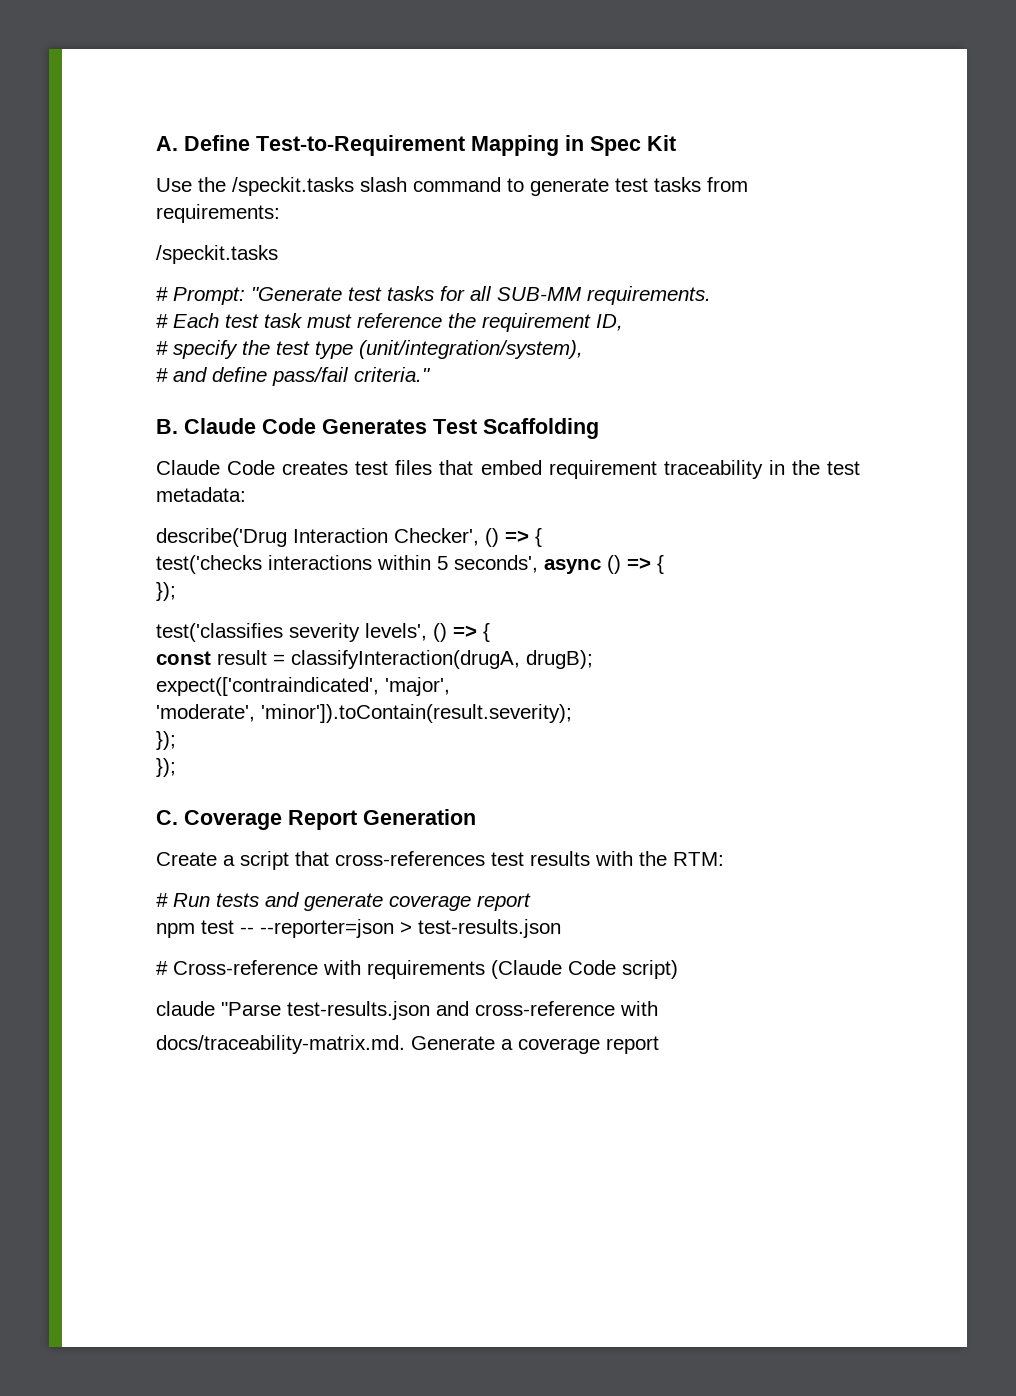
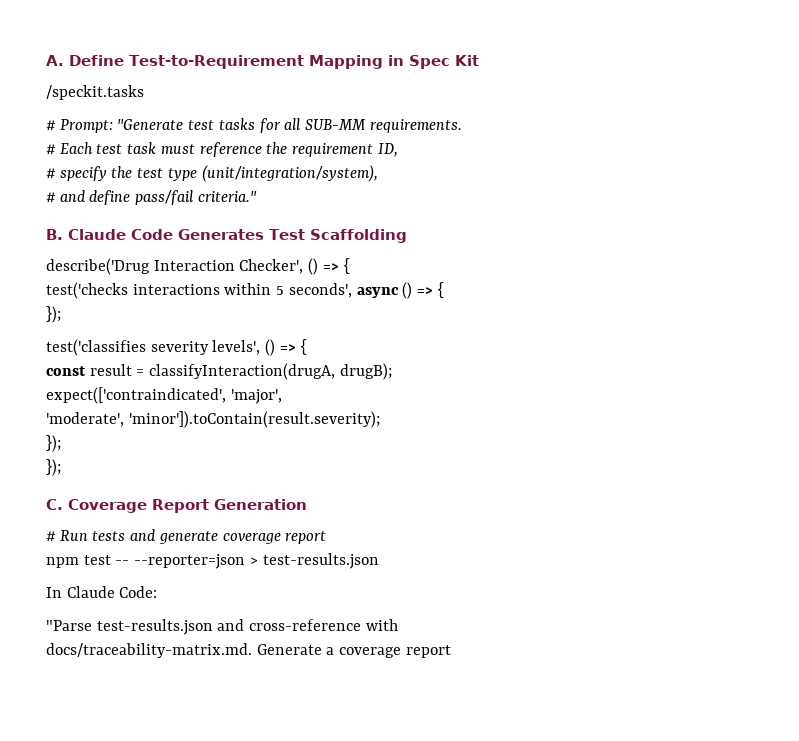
[156,177,748,196] [156,204,280,223] // Use the /speckit.tasks slash command to generate test tasks from requirements: -> (479, 60) none
[156,460,860,479] [156,487,246,502] // Claude Code creates test files that embed requirement traceability in the test metadata: -> (407, 236) none
[156,851,724,870] // Create a script that cross-references test results with the RTM: -> (307, 504) none
[156,960,678,979] [156,1001,215,1016] # Cross-reference with requirements (Claude Code script) // claude -> [46,586,158,598] In Claude Code: //

